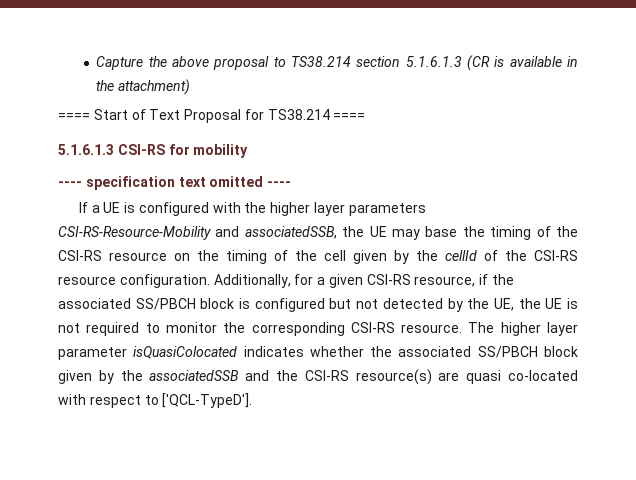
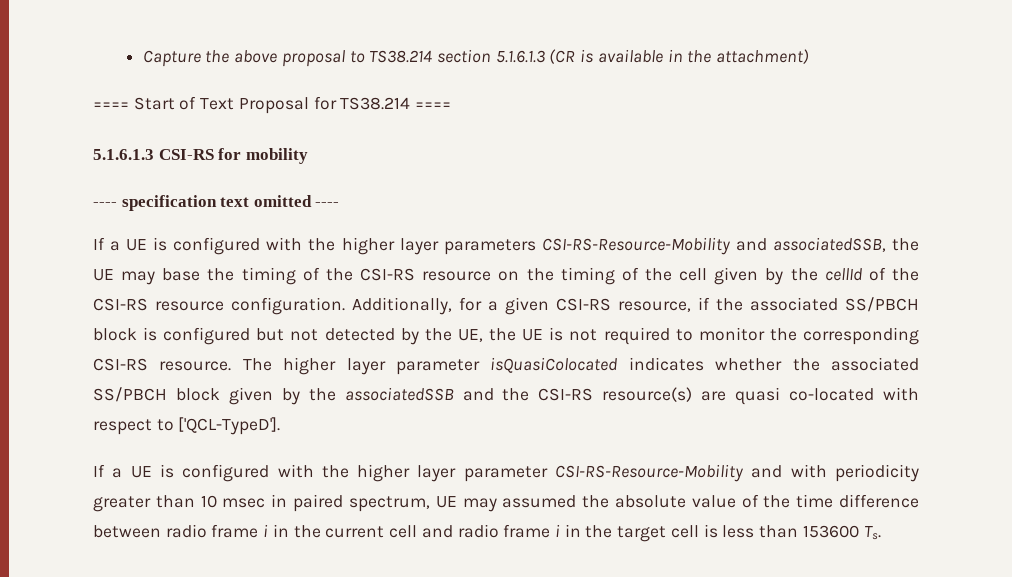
(253, 400) none -> [93,464,919,482] [93,494,919,512] [93,524,881,542] // If a UE is configured with the higher layer parameter CSI-RS-Resource-Mobility and with periodicity greater than 10 msec in paired spectrum, UE may assumed the absolute value of the time difference between radio frame i in the current cell and radio frame i in the target cell is less than 153600 Ts.

